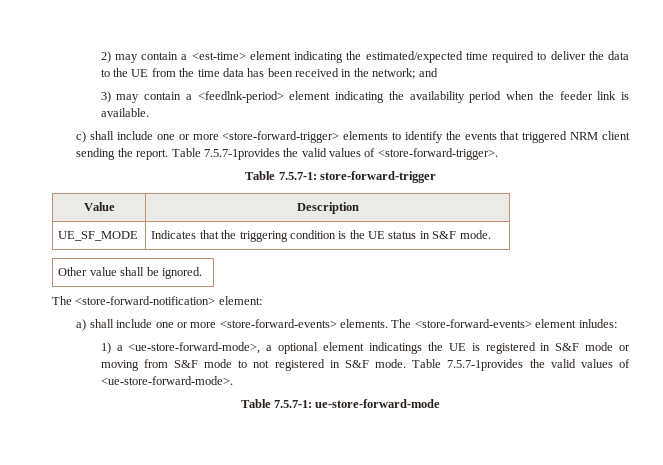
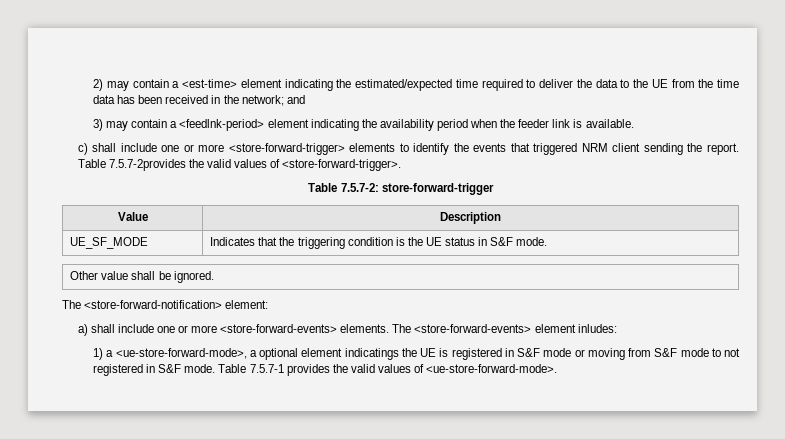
[203,148,280,160] 7.5.7-1provides -> [108,159,186,171] 7.5.7-2provides
[278,172,317,180] 7.5.7-1: -> [340,183,379,192] 7.5.7-2:
[447,359,524,371] 7.5.7-1provides -> [249,364,330,376] 7.5.7-1 provides
[240,399,441,408] // Table 7.5.7-1: ue-store-forward-mode -> (558, 368) none

